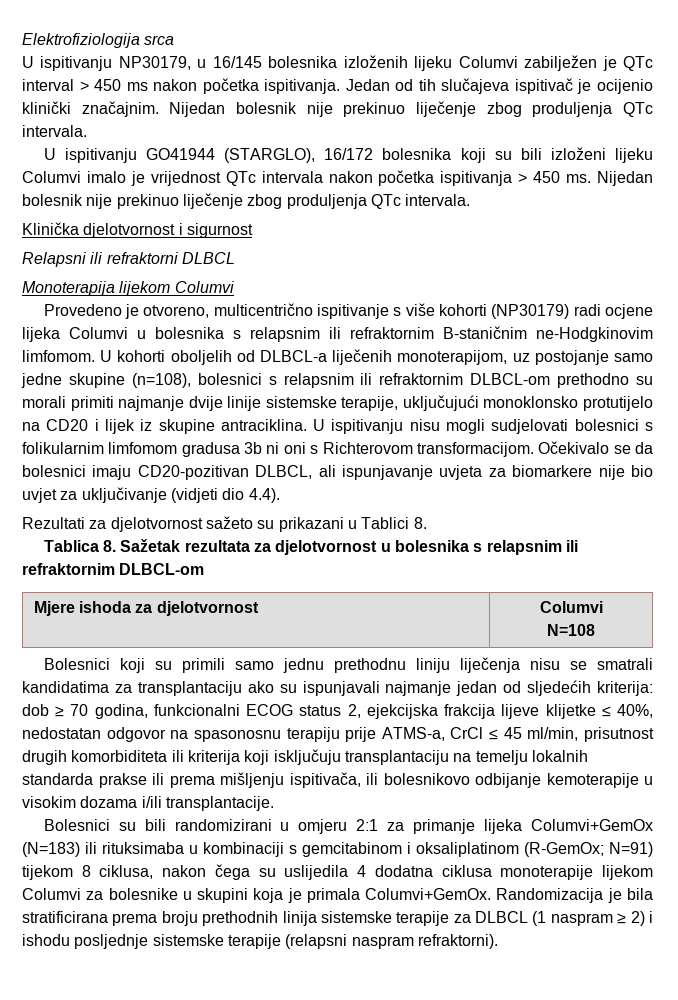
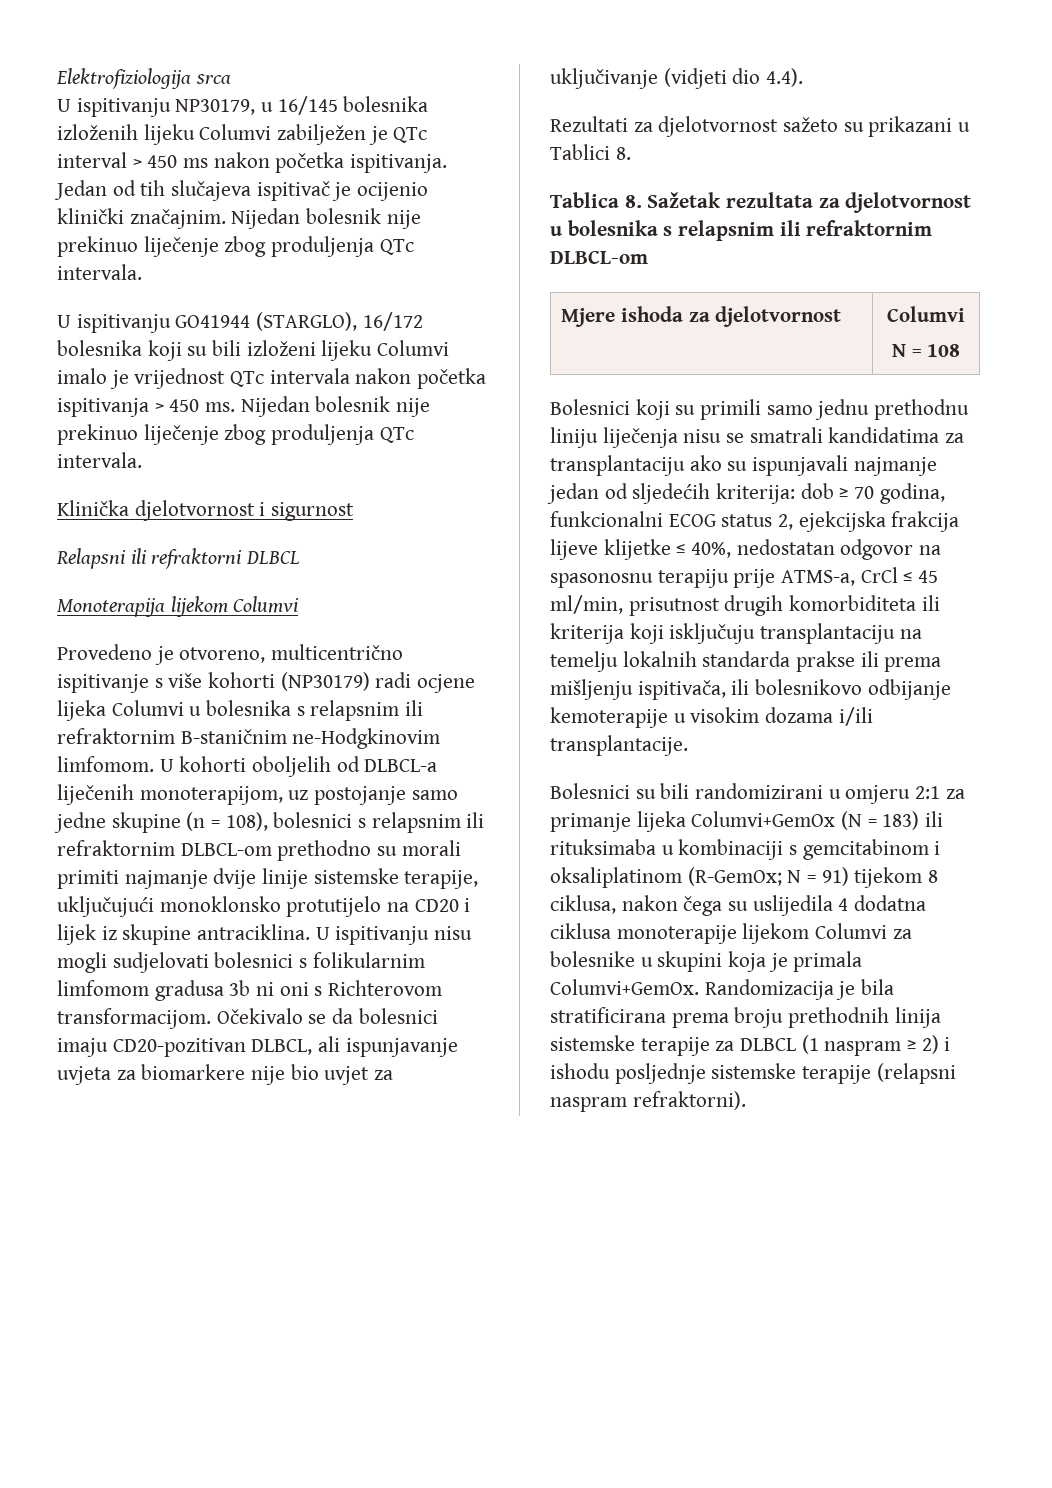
[131,373,191,388] (n=108), -> [186,812,268,831] (n = 108),
[547,624,595,636] N=108 -> [891,344,961,357] N = 108
[22,842,80,857] (N=183) -> [841,811,920,830] (N = 183)
[609,842,653,857] N=91) -> [787,867,849,886] N = 91)

